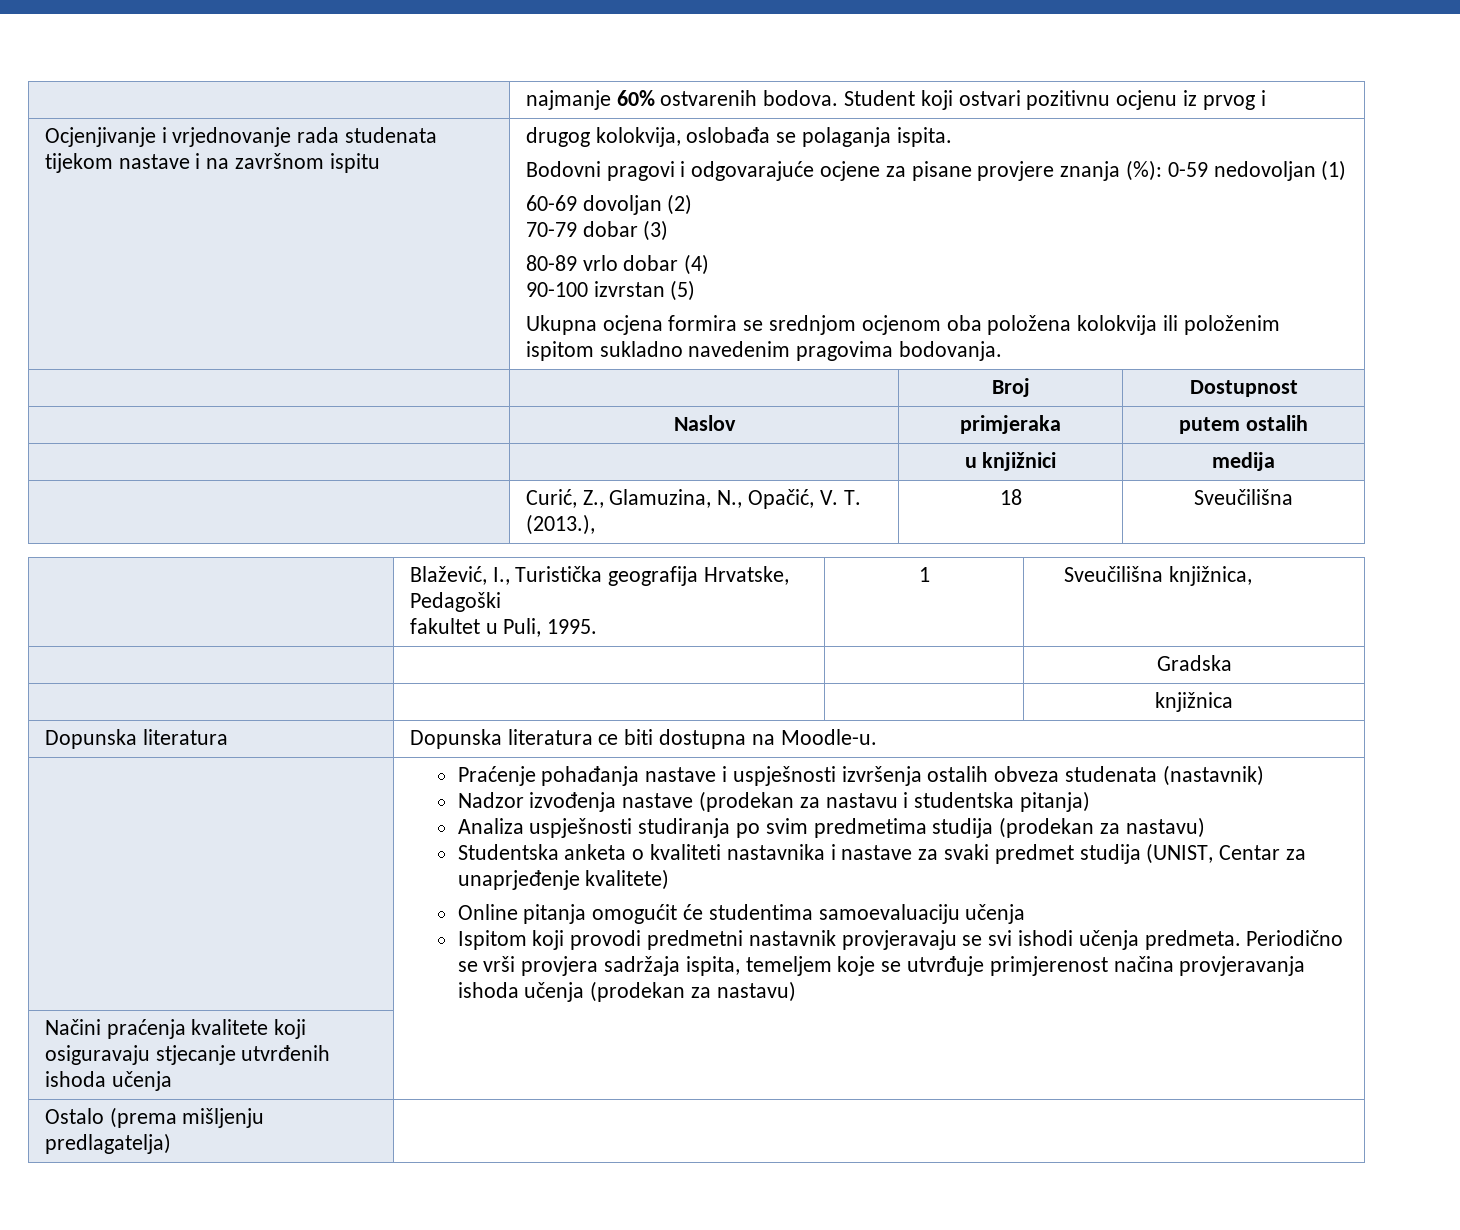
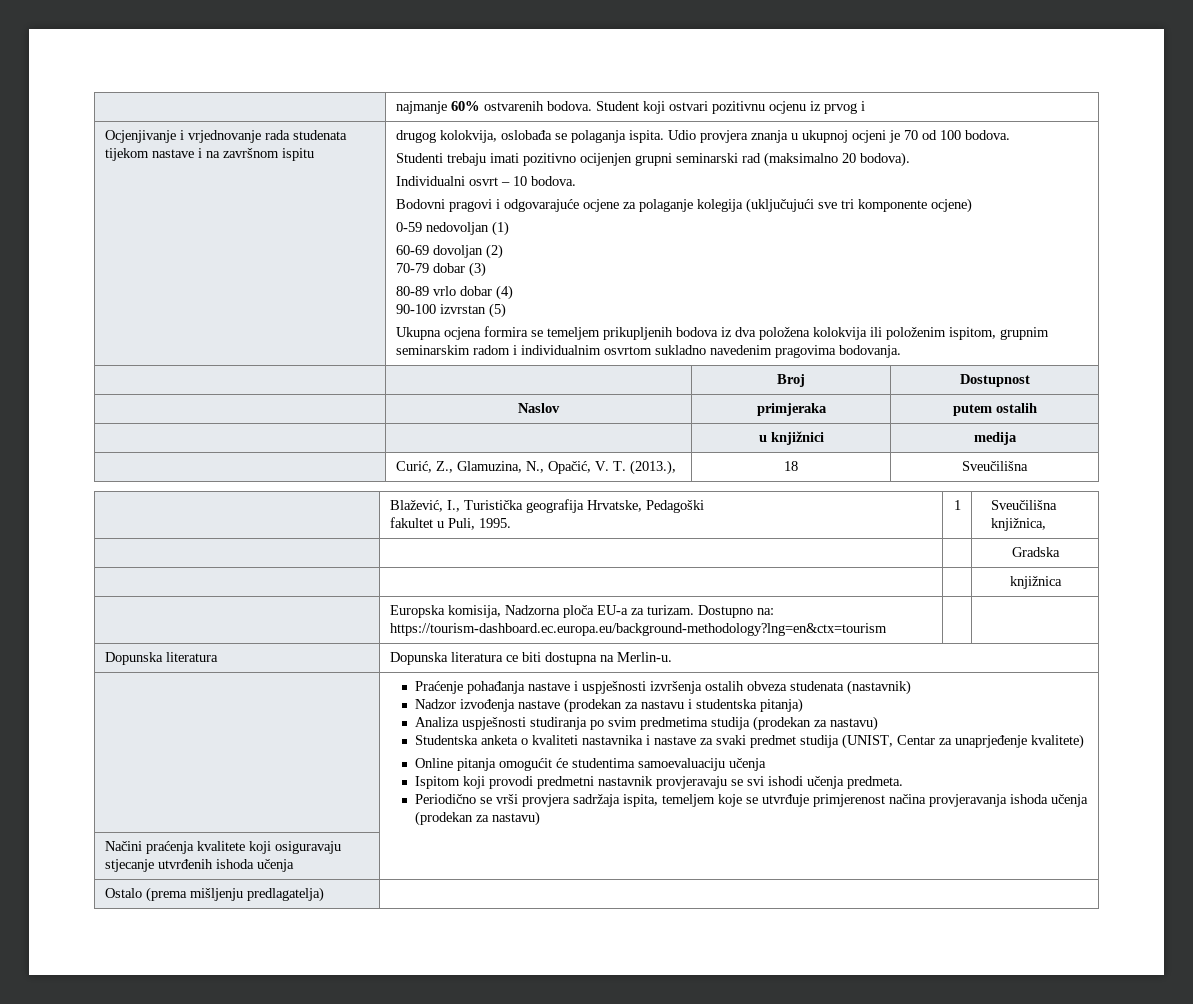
(952, 137) none -> [667,130,1010,143] [395,152,910,167] [395,176,576,186] Udio provjera znanja u ukupnoj ocjeni je 70 od 100 bodova. // Studenti trebaju imati pozitivno ocijenjen grupni seminarski rad (maksimalno 20 bodova). // Individualni osvrt – 10 bodova.
[911,160,1162,181] pisane provjere znanja (%): -> [638,198,972,213] polaganje kolegija (uključujući sve tri komponente ocjene) //
[768,315,1280,335] [525,341,594,361] srednjom ocjenom oba položena kolokvija ili položenim ispitom -> [546,327,1049,340] [395,345,652,355] temeljem prikupljenih bodova iz dva položena kolokvija ili položenim ispitom, grupnim seminarskim radom i individualnim osvrtom
(1233, 702) none -> [389,605,774,618] [389,623,887,636] // | Europska komisija, Nadzorna ploča EU-a za turizam. Dostupno na: https://tourism-dashboard.ec.europa.eu/background-methodology?lng=en&ctx=tourism | |
[780,729,877,745] Moodle-u. -> [616,652,672,662] Merlin-u.
(1241, 940) none -> (904, 782) //

